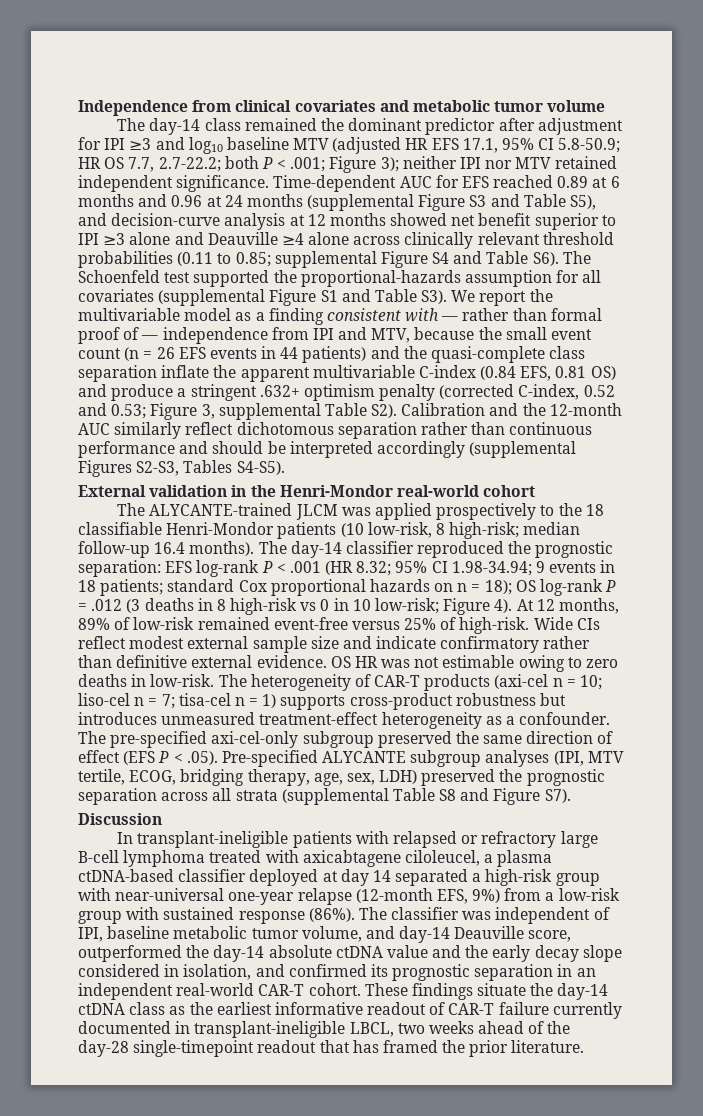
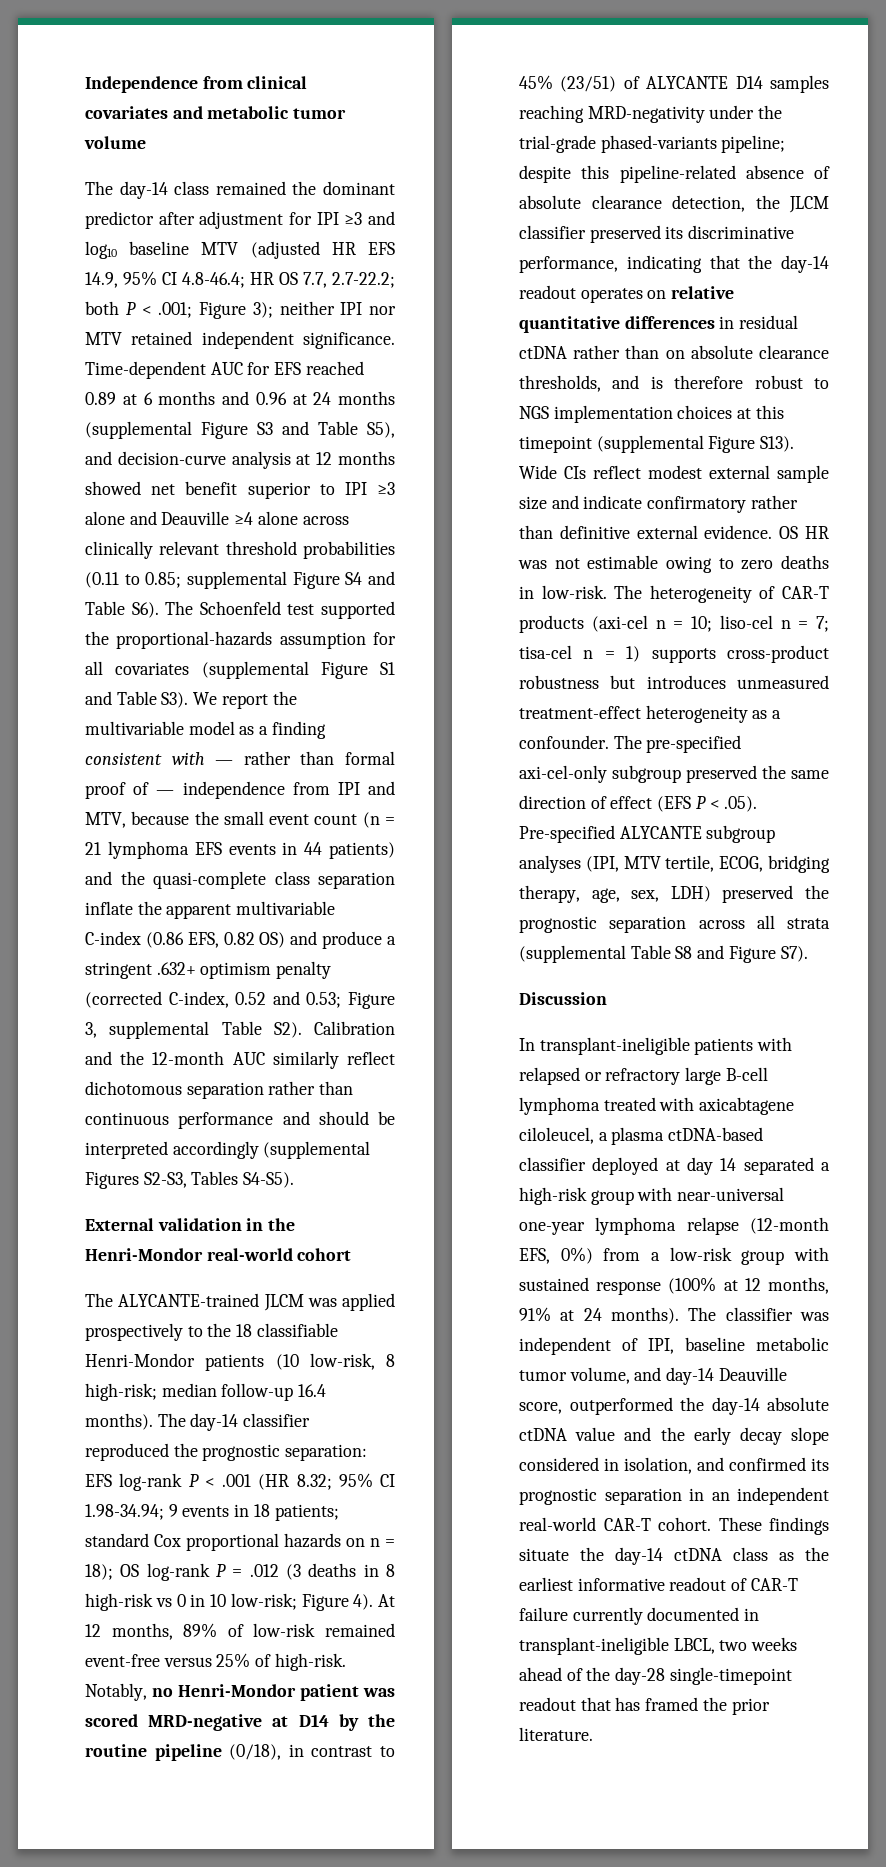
[462,138,621,153] 17.1, 95% CI 5.8-50.9; -> [85,271,245,288] 14.9, 95% CI 4.8-46.4;
[156,347,175,359] 26 -> [85,841,189,859] 21 lymphoma
[480,366,587,381] (0.84 EFS, 0.81 -> [145,932,255,948] (0.86 EFS, 0.82
(530, 625) none -> [85,1683,395,1701] [85,1714,395,1731] [85,1744,395,1761] [519,75,829,93] [519,105,783,123] [519,135,786,153] [519,165,830,183] [519,195,829,213] [519,225,795,243] [519,255,829,273] [519,285,735,303] [519,315,799,333] [519,345,829,359] [519,375,829,392] [519,405,784,423] [519,435,795,453] Notably, no Henri-Mondor patient was scored MRD-negative at D14 by the routine pipeline (0/18), in contrast to 45% (23/51) of ALYCANTE D14 samples reaching MRD-negativity under the trial-grade phased-variants pipeline; despite this pipeline-related absence of absolute clearance detection, the JLCM classifier preserved its discriminative performance, indicating that the day-14 readout operates on relative quantitative differences in residual ctDNA rather than on absolute clearance thresholds, and is therefore robust to NGS implementation choices at this timepoint (supplemental Figure S13).
(295, 898) none -> [595,1217,677,1235] lymphoma
[472,889,501,903] 9%) -> [560,1247,593,1264] 0%)
[308,908,355,922] (86%). -> [668,1277,829,1294] [519,1307,679,1324] (100% at 12 months, 91% at 24 months).

